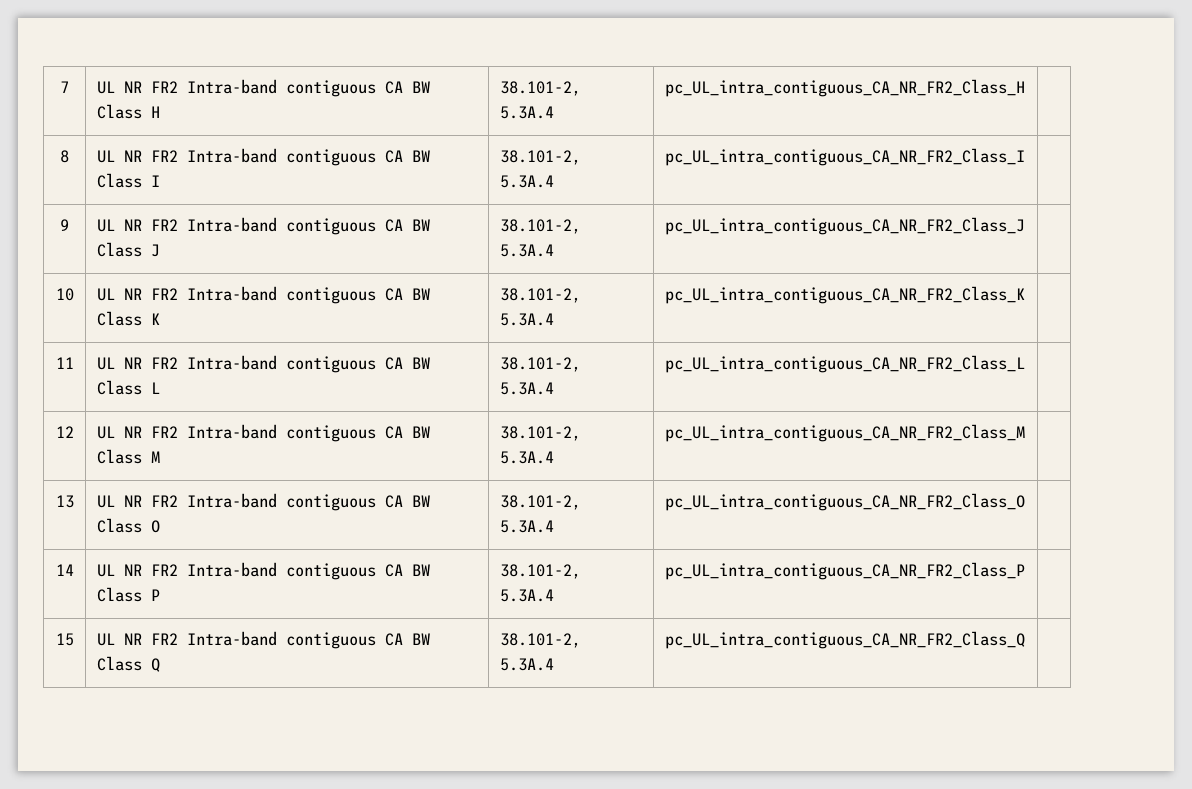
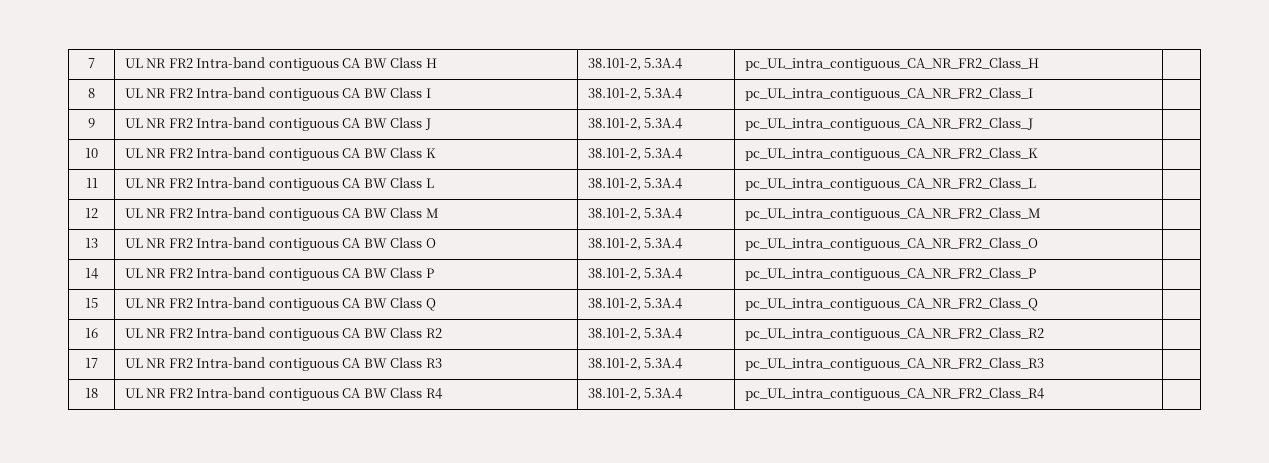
(1025, 640) none -> [85,328,98,338] [124,327,442,341] [587,328,683,340] [744,327,1044,341] [85,358,98,368] [124,357,442,371] [587,358,683,370] [744,357,1044,371] [85,388,98,398] [124,387,442,401] [587,388,683,400] [744,387,1044,401] // 16 | UL NR FR2 Intra-band contiguous CA BW Class R2 | 38.101-2, 5.3A.4 | pc_UL_intra_contiguous_CA_NR_FR2_Class_R2 | // 17 | UL NR FR2 Intra-band contiguous CA BW Class R3 | 38.101-2, 5.3A.4 | pc_UL_intra_contiguous_CA_NR_FR2_Class_R3 | // 18 | UL NR FR2 Intra-band contiguous CA BW Class R4 | 38.101-2, 5.3A.4 | pc_UL_intra_contiguous_CA_NR_FR2_Class_R4 |

